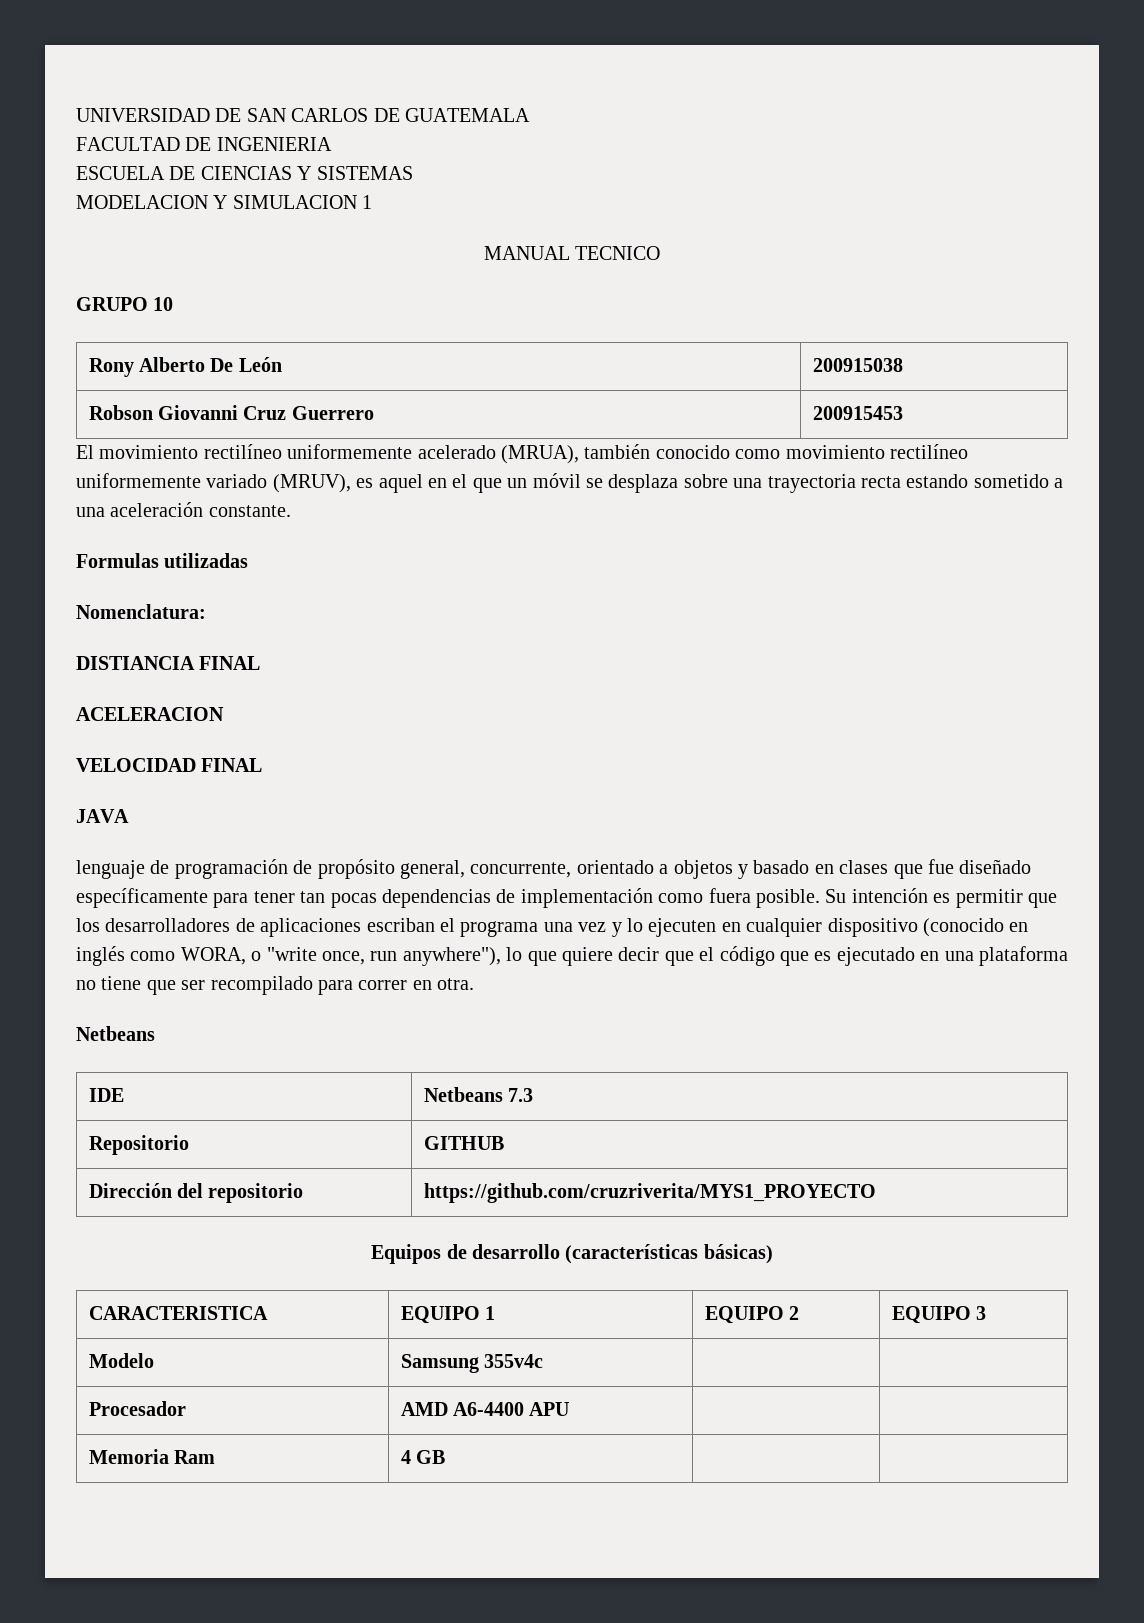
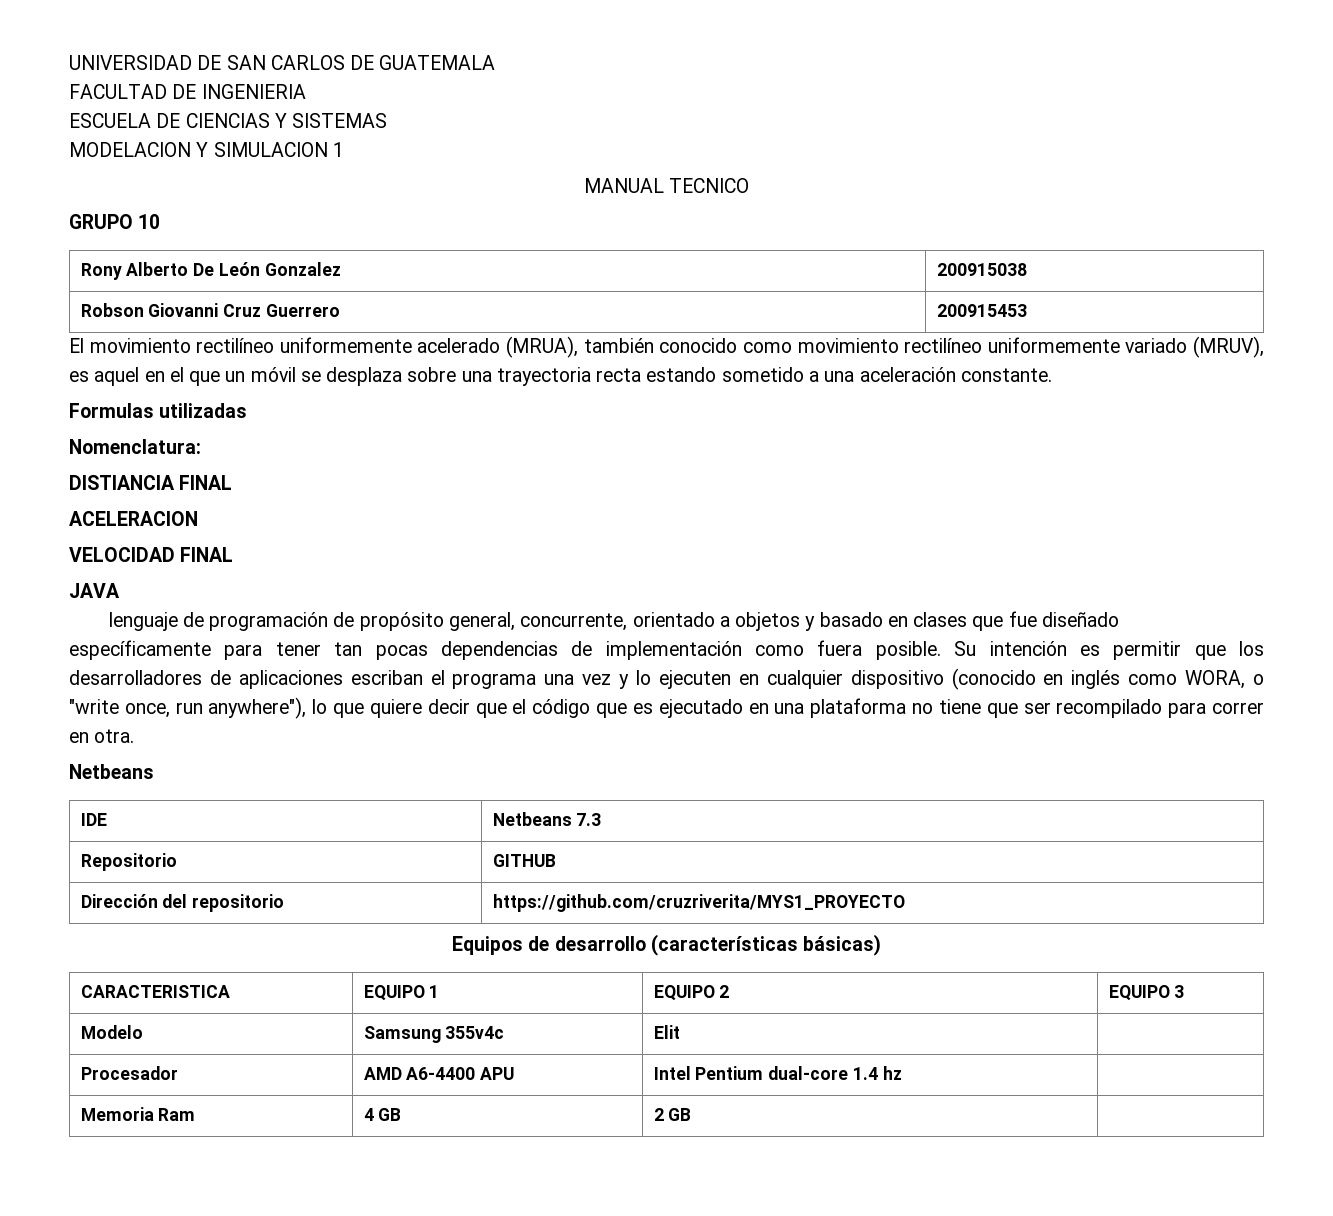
(282, 364) none -> [264,262,341,276] Gonzalez
(544, 1361) none -> [653,1025,680,1039] Elit
(570, 1409) none -> [653,1066,902,1080] Intel Pentium dual-core 1.4 hz
(446, 1457) none -> [653,1108,692,1121] 2 GB

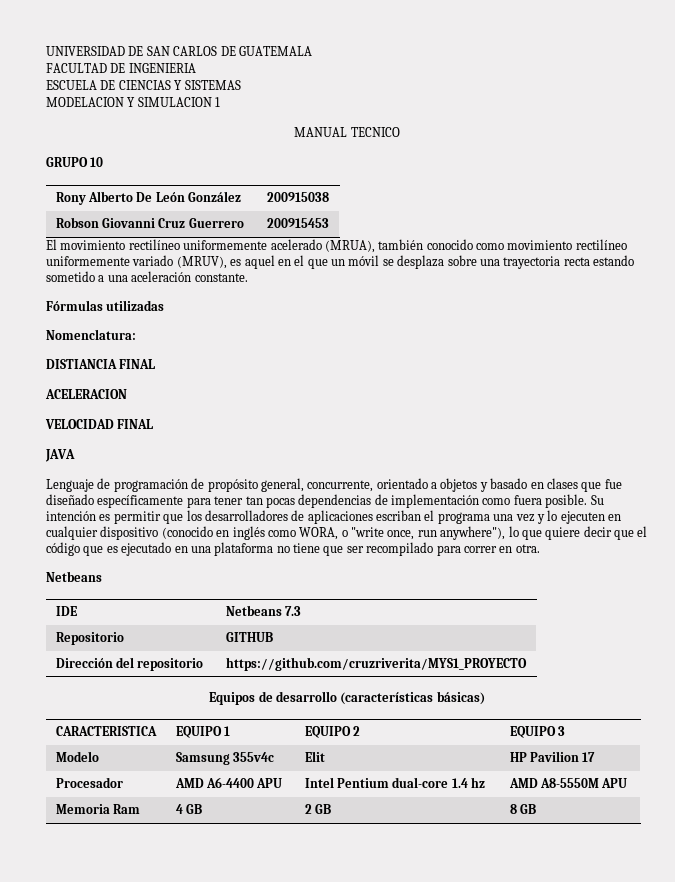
[264,262,341,276] Gonzalez -> [188,191,242,202] González
[69,403,154,418] Formulas -> [46,300,103,311] Fórmulas
[108,612,178,631] lenguaje -> [46,479,94,492] Lenguaje
(680, 1032) none -> [509,751,596,762] HP Pavilion 17
(902, 1073) none -> [508,778,628,788] AMD A8-5550M APU
(692, 1114) none -> [509,804,537,814] 8 GB

